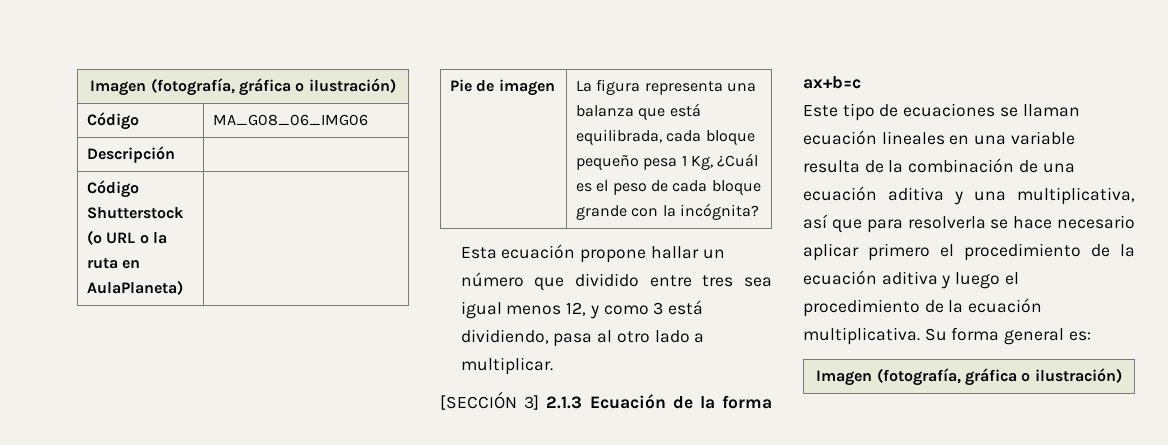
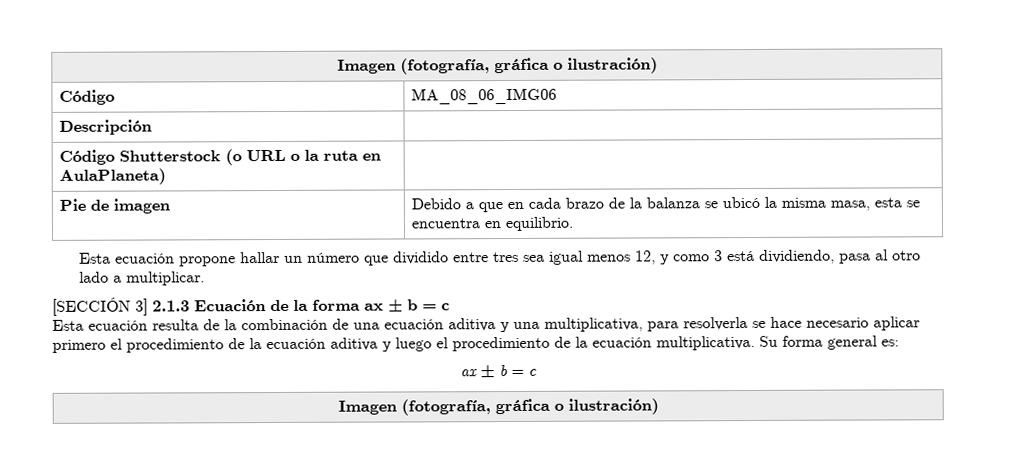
[212,114,368,126] MA_G08_06_IMG06 -> [410,87,557,105] MA_08_06_IMG06
[575,79,756,95] [575,103,701,120] [575,129,755,145] [575,153,759,170] [575,180,761,195] [575,203,759,220] La figura representa una balanza que está equilibrada, cada bloque pequeño pesa 1 Kg, ¿Cuál es el peso de cada bloque grande con la incógnita? -> [410,196,920,213] [410,216,573,232] Debido a que en cada brazo de la balanza se ubicó la misma masa, esta se encuentra en equilibrio.
[803,76,861,89] [803,103,1080,121] [803,130,1075,145] ax+b=c // Este tipo de ecuaciones se llaman ecuación lineales en una variable -> [364,299,450,312] [52,319,148,331] ax ± b = c // Esta ecuación
[803,214,862,233] así que -> (643, 324) none
(1091, 336) none -> [460,365,537,378] // ax ± b = c

